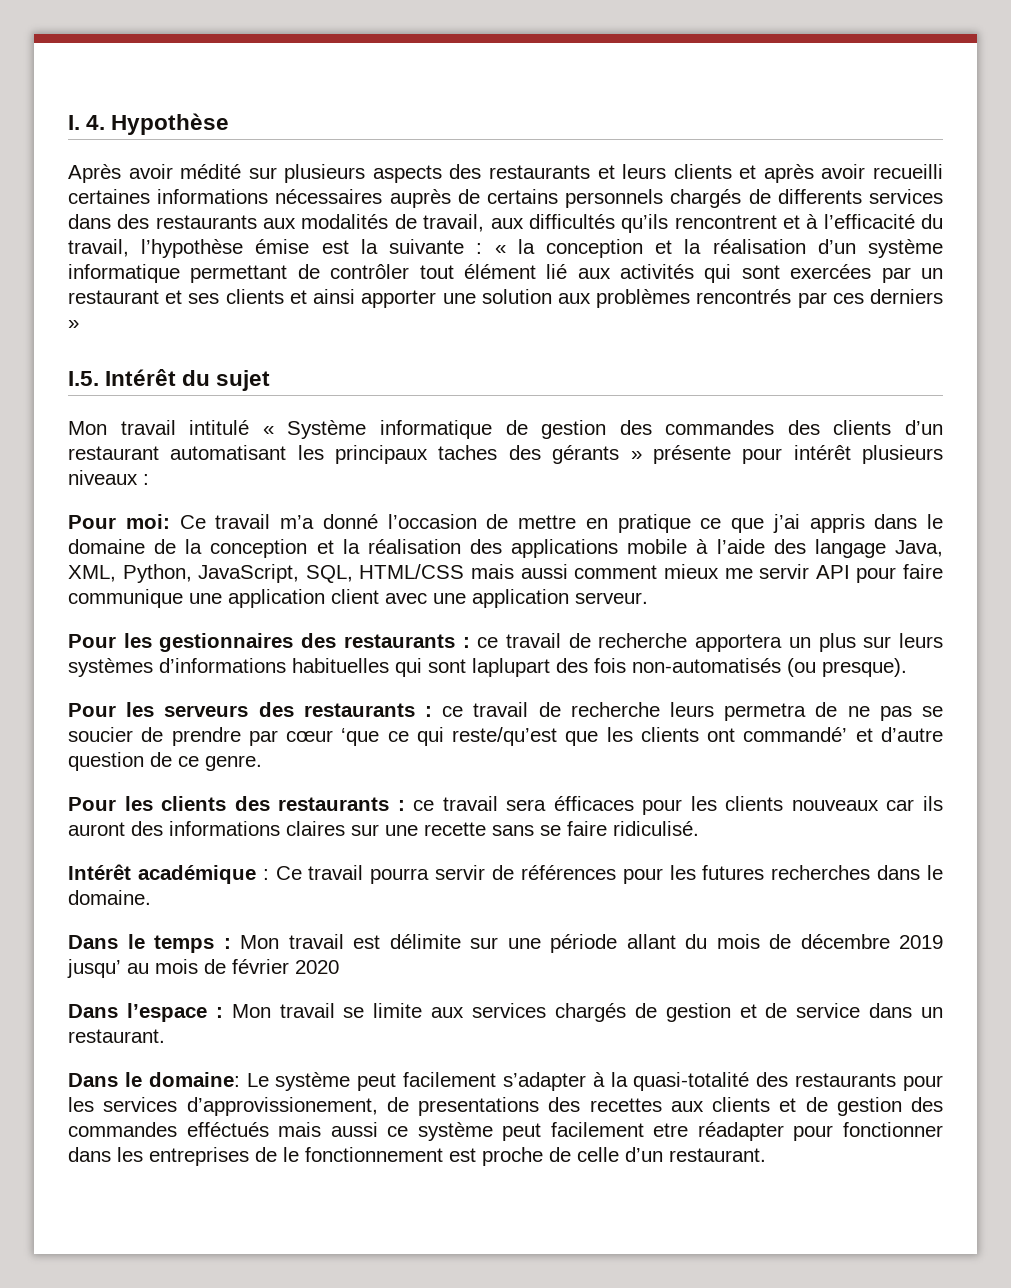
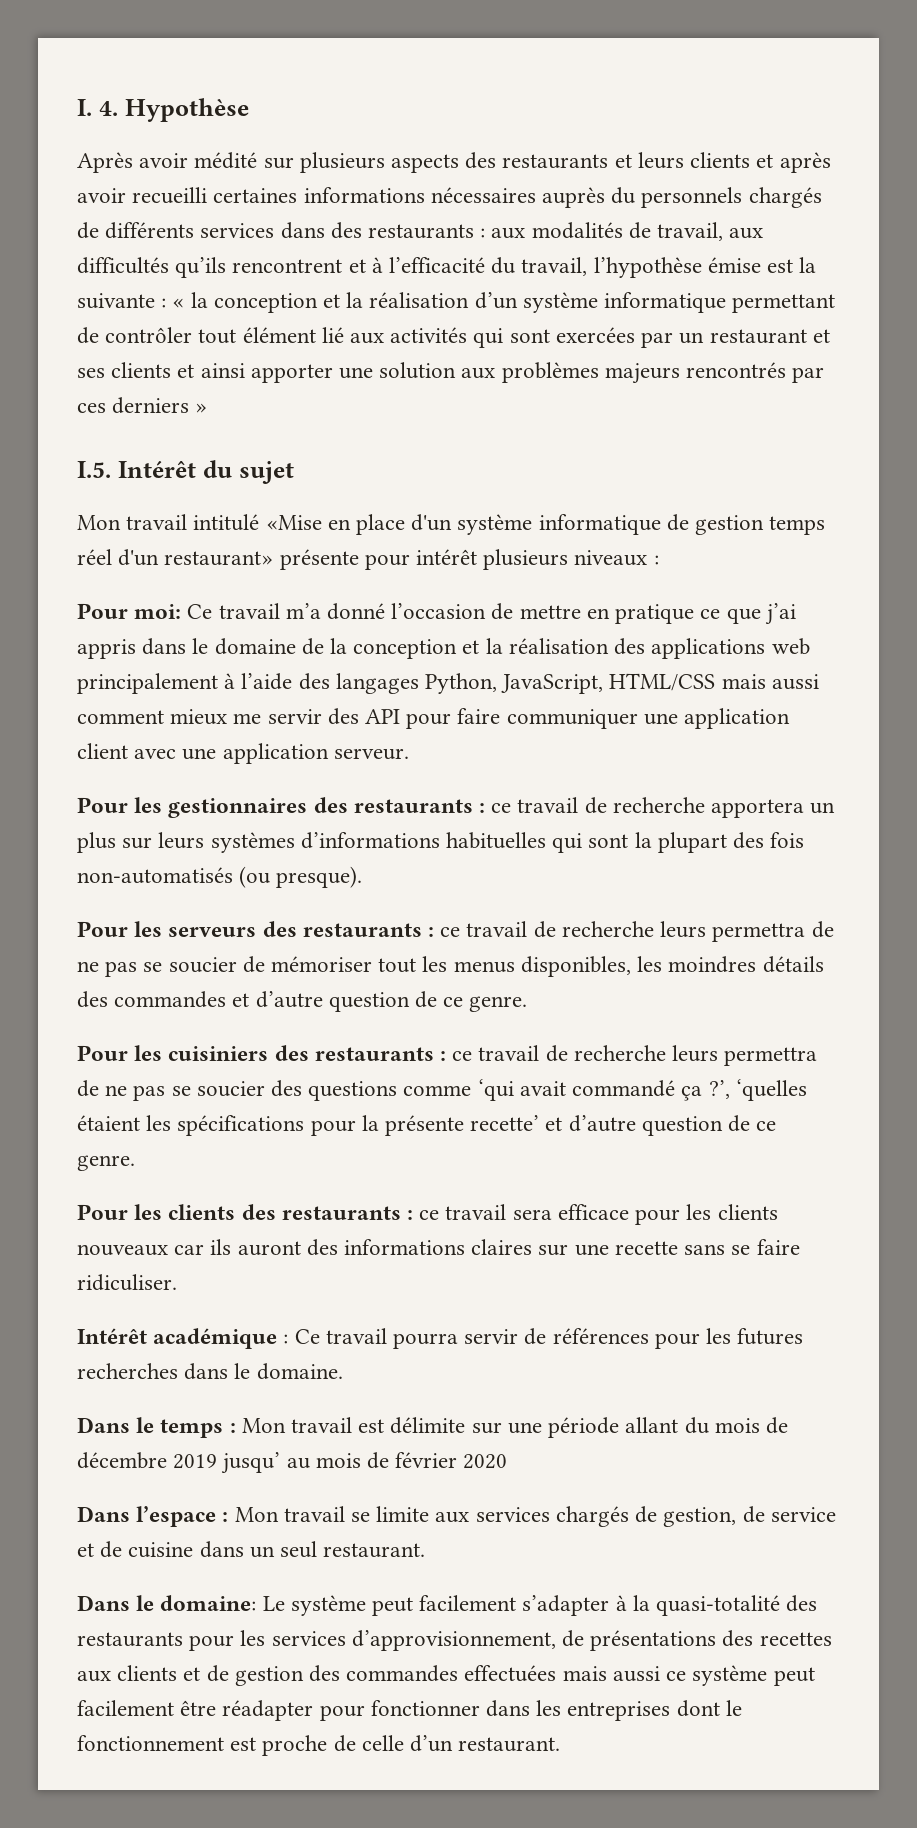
[457,189,558,204] de certains -> [611,187,636,204] du
[777,189,862,204] differents -> [105,222,195,239] différents
(257, 222) none -> [480,228,486,238] :
(691, 298) none -> [604,363,680,384] majeurs
[262,420,944,439] [68,445,642,464] « Système informatique de gestion des commandes des clients d’un restaurant automatisant les principaux taches des gérants » -> [265,514,826,535] [77,549,274,566] «Mise en place d'un système informatique de gestion temps réel d'un restaurant»
[627,539,688,554] mobile -> [771,638,810,655] [77,673,218,694] web principalement
[814,539,943,558] [68,565,116,582] langage Java, XML, -> [335,673,419,694] langages
[305,565,353,583] SQL, -> (604, 684) none
(810, 571) none -> [327,708,359,725] des
[68,589,183,608] communique -> [506,709,638,729] communiquer
[472,658,550,677] laplupart -> [634,832,727,853] la plupart
[724,703,807,721] permetra -> [712,923,806,942] permettra
[171,727,848,746] prendre par cœur ‘que ce qui reste/qu’est que les clients ont commandé’ -> [271,956,824,977] [77,991,528,1012] [77,1045,818,1066] [77,1079,807,1101] [77,1115,540,1136] mémoriser tout les menus disponibles, les moindres détails des commandes et d’autre question de ce genre. // Pour les cuisiniers des restaurants : ce travail de recherche leurs permettra de ne pas se soucier des questions comme ‘qui avait commandé ça ?’, ‘quelles étaient les spécifications pour la présente recette’
[553,796,634,811] éfficaces -> [557,1204,629,1220] efficace
[613,821,699,836] ridiculisé. -> [77,1274,177,1291] ridiculiser.
[665,1003,861,1022] gestion et de service -> [663,1506,836,1527] [77,1541,194,1558] gestion, de service et de cuisine
(943, 1012) none -> [280,1541,318,1558] seul
[186,1097,539,1116] d’approvissionement, de presentations -> [351,1630,717,1651] d’approvisionnement, de présentations
[186,1122,269,1137] efféctués -> [464,1665,557,1682] effectuées
[653,1123,689,1137] etre -> [180,1700,217,1716] être
[255,1147,277,1162] de -> [676,1700,720,1717] dont

